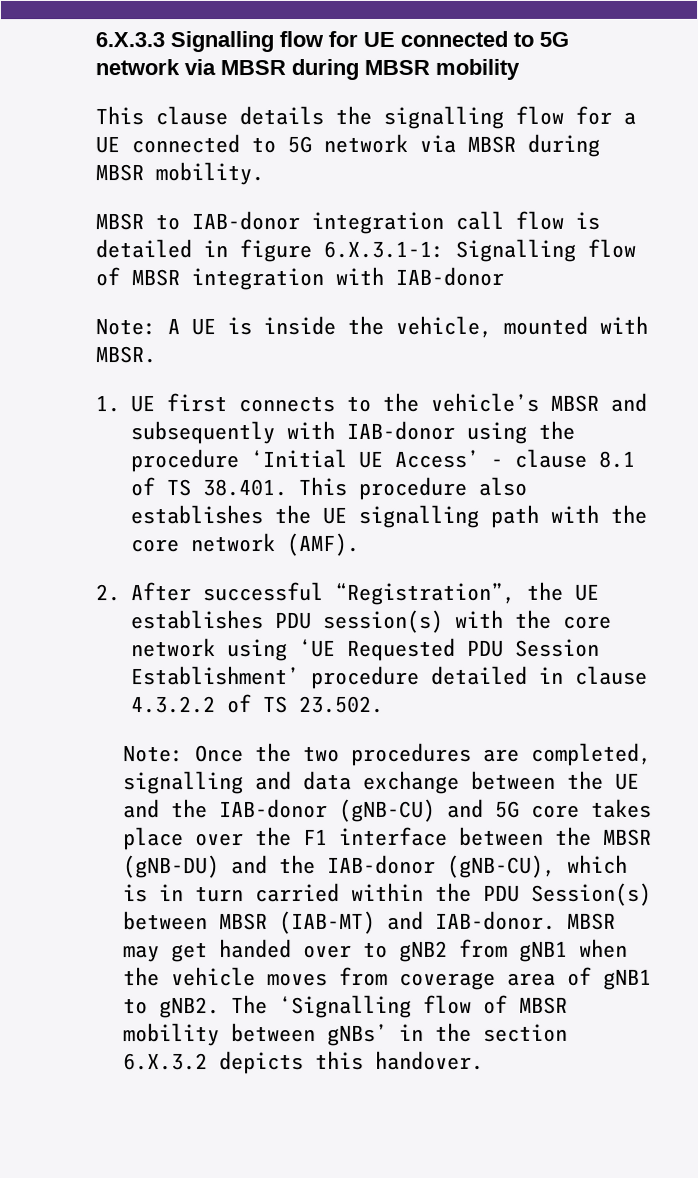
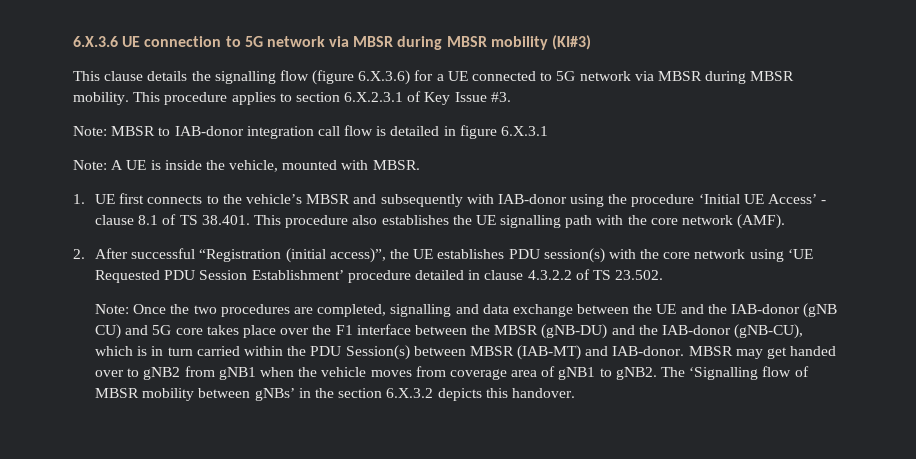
[95,30,508,53] 6.X.3.3 Signalling flow for UE connected -> [73,36,222,47] 6.X.3.6 UE connection
(520, 69) none -> [552,35,592,50] (KI#3)
(564, 115) none -> [312,70,411,85] (figure 6.X.3.6)
(264, 174) // -> [133,91,511,105] [73,126,107,136] This procedure applies to section 6.X.2.3.1 of Key Issue #3. // Note:
[323,238,636,262] [95,266,504,291] 6.X.3.1-1: Signalling flow of MBSR integration with IAB-donor -> [501,126,549,136] 6.X.3.1
[333,582,516,606] “Registration”, -> [199,248,386,263] “Registration (initial access)”,
[339,798,437,823] (gNB-CU) -> [803,303,838,318] [95,324,122,339] (gNB CU)

